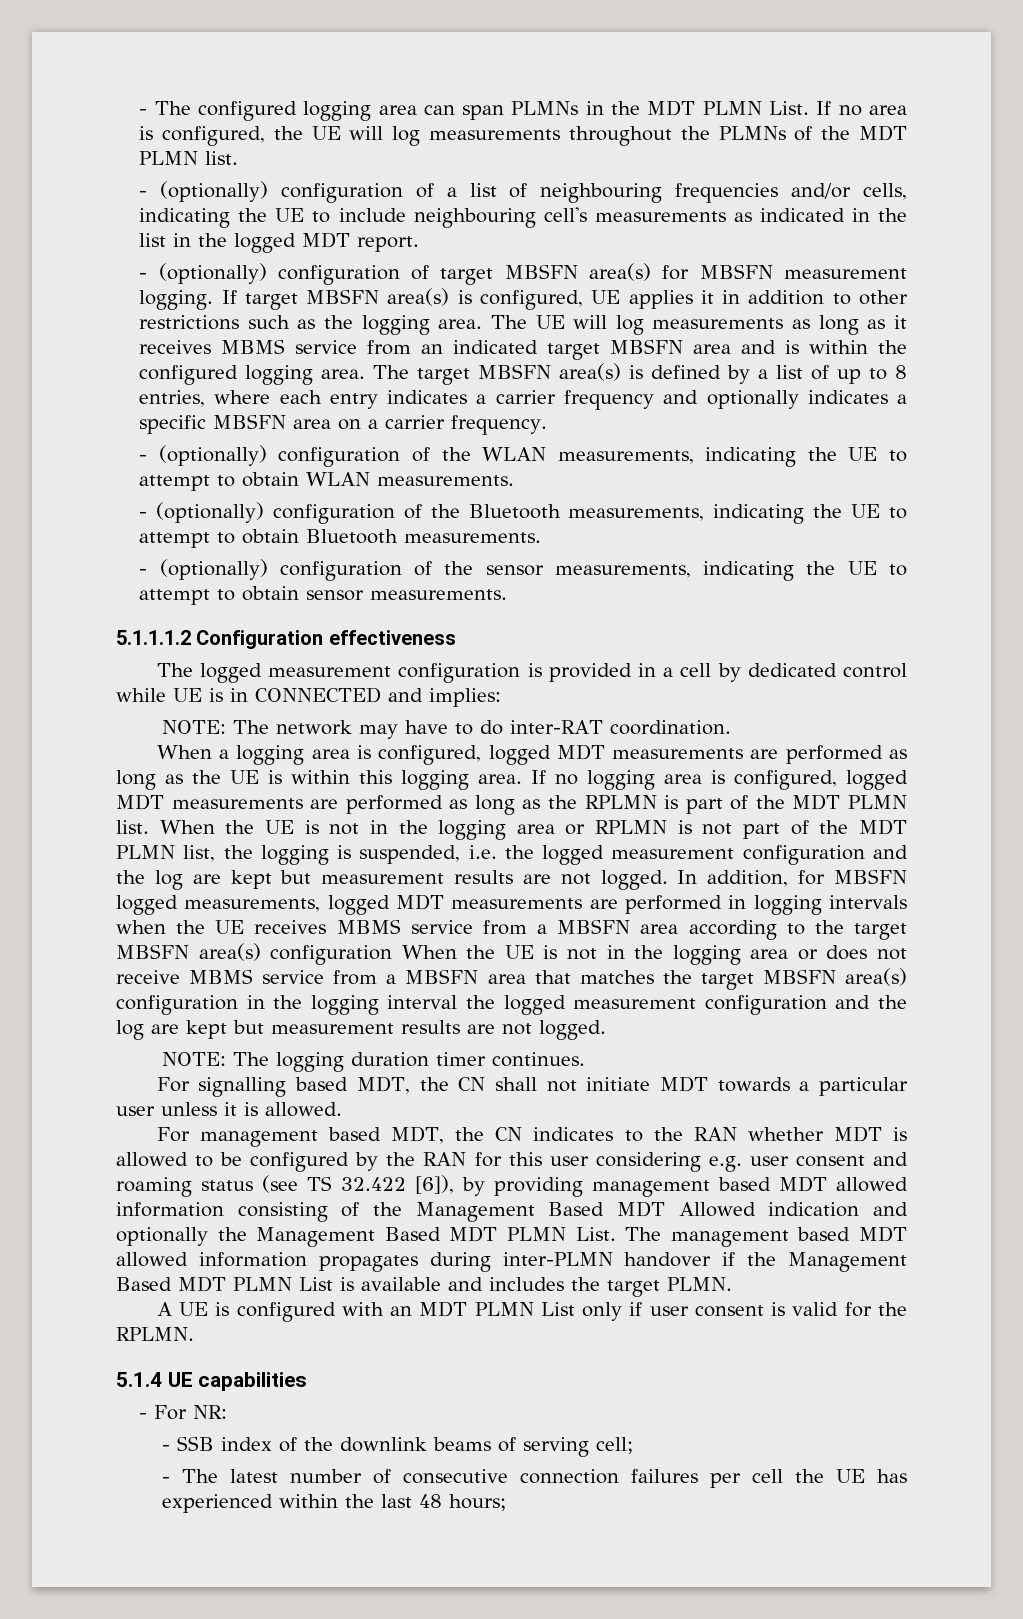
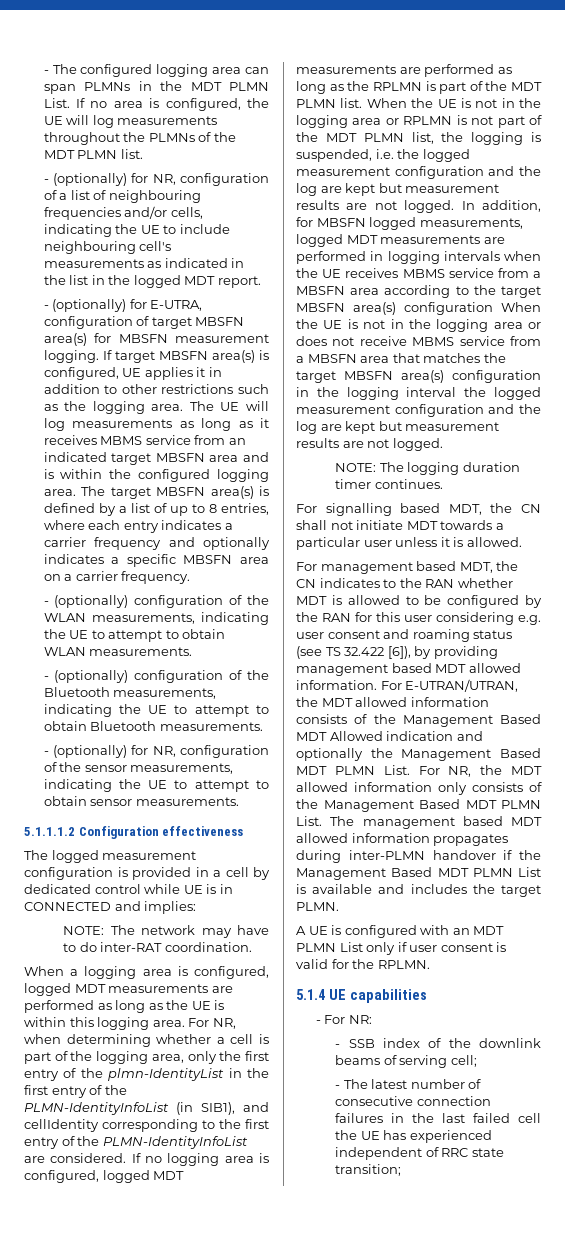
(269, 191) none -> [131,173,176,185] for NR,
(267, 273) none -> [129,299,203,311] for E-UTRA,
(268, 569) none -> [131,745,176,757] for NR,
(522, 779) none -> [188,1018,236,1029] [24,1034,269,1047] [24,1051,269,1064] [24,1068,269,1081] [24,1085,127,1098] [24,1102,269,1115] [24,1119,269,1132] [24,1136,248,1149] [24,1153,127,1163] For NR, when determining whether a cell is part of the logging area, only the first entry of the plmn-IdentityList in the first entry of the PLMN-IdentityInfoList (in SIB1), and cellIdentity corresponding to the first entry of the PLMN-IdentityInfoList are considered.
[116,1202,328,1222] information consisting -> [296,679,519,692] [296,697,489,707] [296,714,347,724] information. For E-UTRAN/UTRAN, the MDT allowed information consists
(616, 1234) none -> [418,765,542,777] [296,782,542,795] [296,799,541,812] [296,816,322,826] For NR, the MDT allowed information only consists of the Management Based MDT PLMN List.
[710,1473,742,1488] per -> [391,1113,511,1123] in the last failed
[279,1494,507,1511] within the last 48 hours; -> [335,1147,504,1160] [335,1164,402,1176] independent of RRC state transition;

